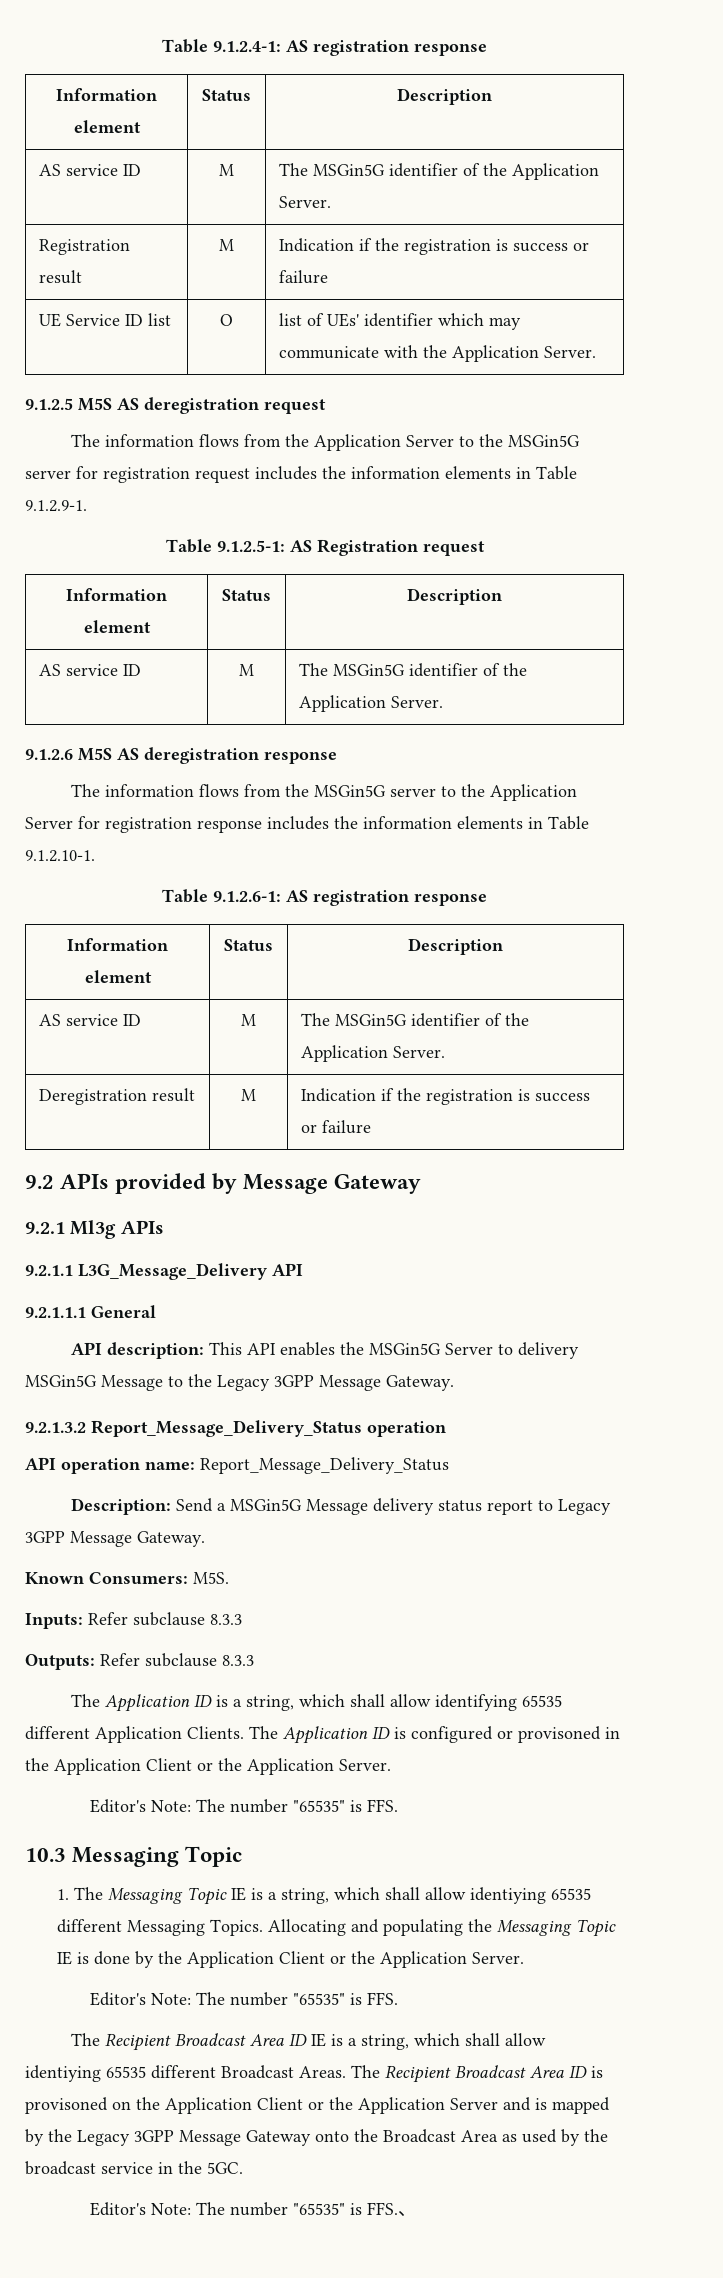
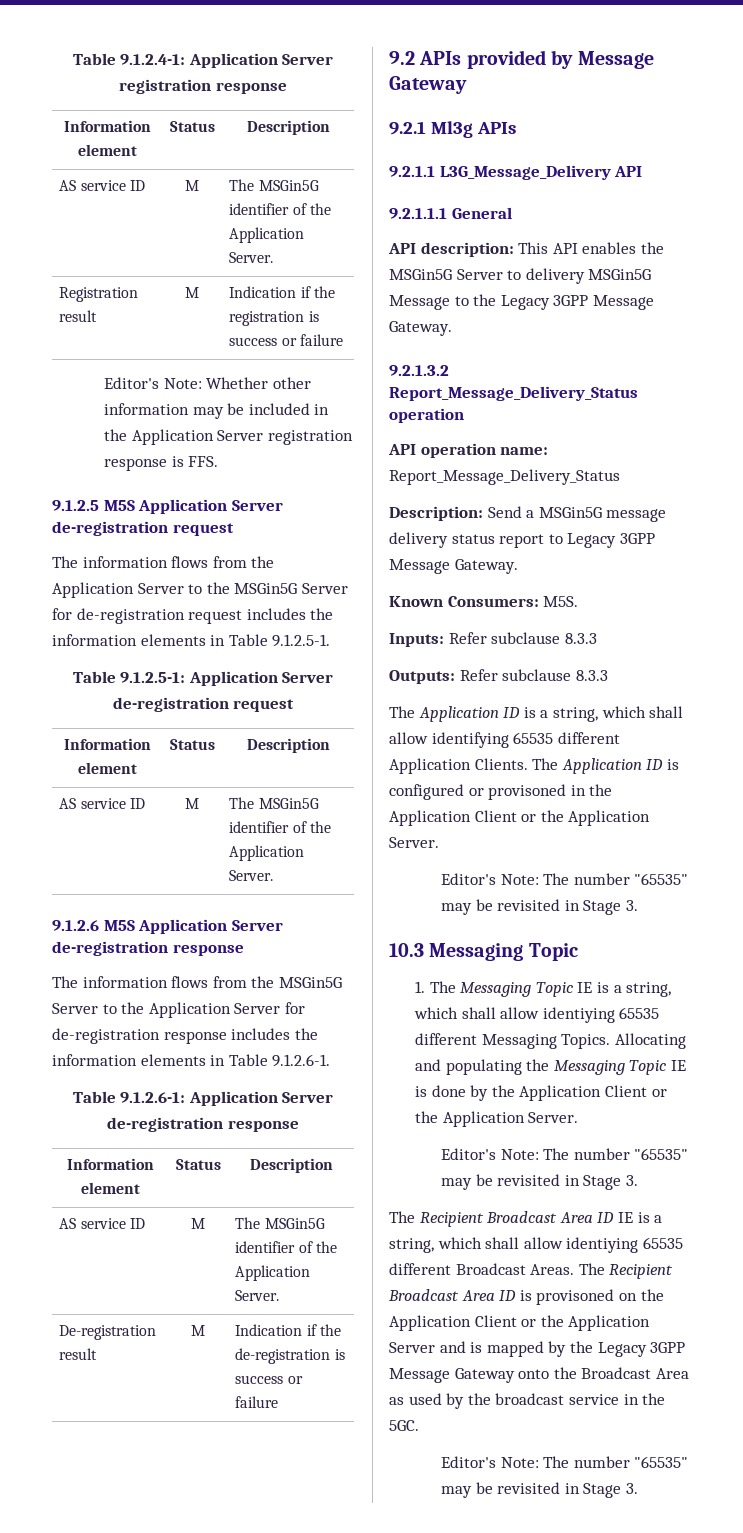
[286,40,308,52] AS -> [188,53,334,68] Application Server
[39,313,172,327] [220,314,233,326] [279,313,522,330] [279,345,597,362] // UE Service ID list | O | list of UEs' identifier which may communicate with the Application Server. -> [104,377,311,389] [104,403,330,419] [104,429,353,445] [104,456,219,471] // Editor's Note: Whether other information may be included in the Application Server registration response is FFS.
[117,397,259,414] AS deregistration -> [138,499,283,514] [52,521,168,536] Application Server de-registration
[25,466,190,483] server for registration -> [301,583,348,594] [52,608,185,624] Server for de-registration
[25,500,87,512] 9.1.2.9-1. -> [272,634,331,647] 9.1.2.5-1.
[289,539,418,556] AS Registration -> [188,671,334,686] [112,697,229,712] Application Server de-registration
[117,747,259,764] AS deregistration -> [138,919,283,934] [52,941,168,956] Application Server de-registration
[390,788,437,797] server -> [52,1003,98,1014] Server
[105,817,192,833] registration -> [52,1028,160,1044] de-registration
[25,850,95,862] 9.1.2.10-1. -> [272,1054,331,1067] 9.1.2.6-1.
[286,890,409,906] AS registration -> [188,1091,334,1106] [107,1117,224,1132] Application Server de-registration
[39,1088,196,1105] [241,1089,256,1101] [301,1088,514,1105] Deregistration result | M | Indication if the registration -> [59,1325,157,1340] [59,1348,98,1360] [191,1325,205,1336] [235,1324,341,1336] [235,1348,331,1364] De-registration result | M | Indication if the de-registration
[306,1499,369,1515] Message -> [606,509,667,522] message
[349,1799,398,1812] is FFS. -> [441,899,638,915] may be revisited in Stage 3.
[349,1992,398,2005] is FFS. -> [441,1174,638,1190] may be revisited in Stage 3.
[349,2202,416,2217] is FFS.、 -> [441,1482,638,1498] may be revisited in Stage 3.

